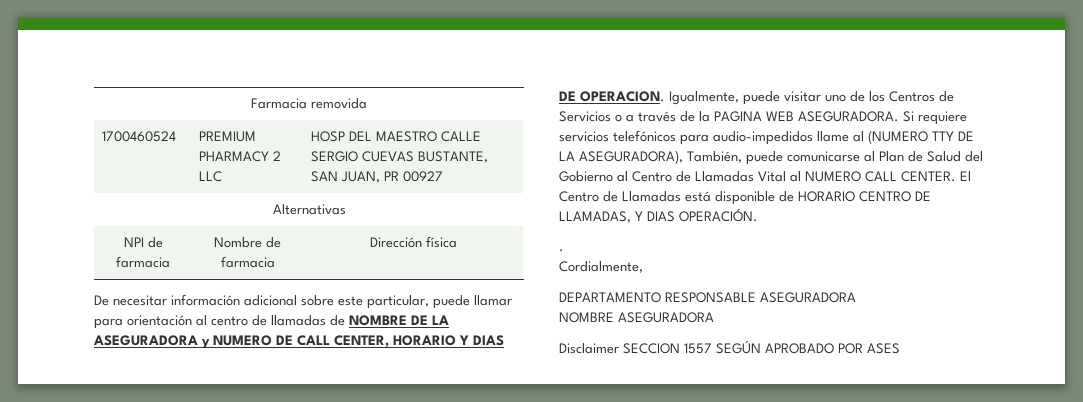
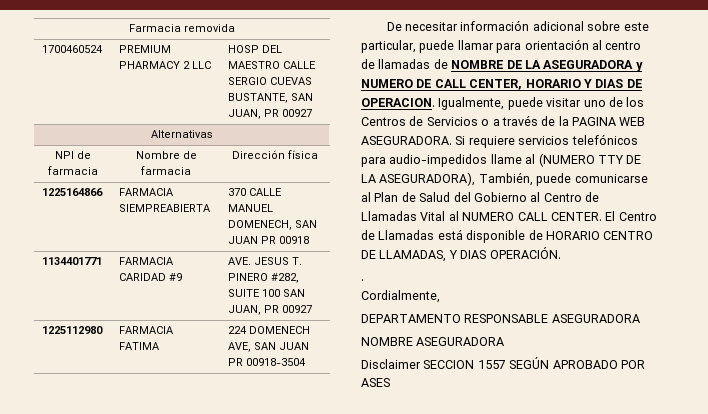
(457, 242) none -> [41,188,103,196] [118,188,174,196] [118,204,211,212] [227,188,281,196] [227,204,273,212] [227,220,317,230] [227,236,309,244] [41,257,102,265] [118,257,174,265] [118,273,182,281] [227,257,302,265] [227,273,299,283] [227,289,305,297] [227,305,312,315] [41,326,103,334] [118,326,174,334] [118,342,160,350] [227,326,310,334] [227,342,309,352] [227,358,306,366] // 1225164866 | FARMACIA SIEMPREABIERTA | 370 CALLE MANUEL DOMENECH, SAN JUAN PR 00918 // 1134401771 | FARMACIA CARIDAD #9 | AVE. JESUS T. PINERO #282, SUITE 100 SAN JUAN, PR 00927 // 1225112980 | FARMACIA FATIMA | 224 DOMENECH AVE, SAN JUAN PR 00918-3504

